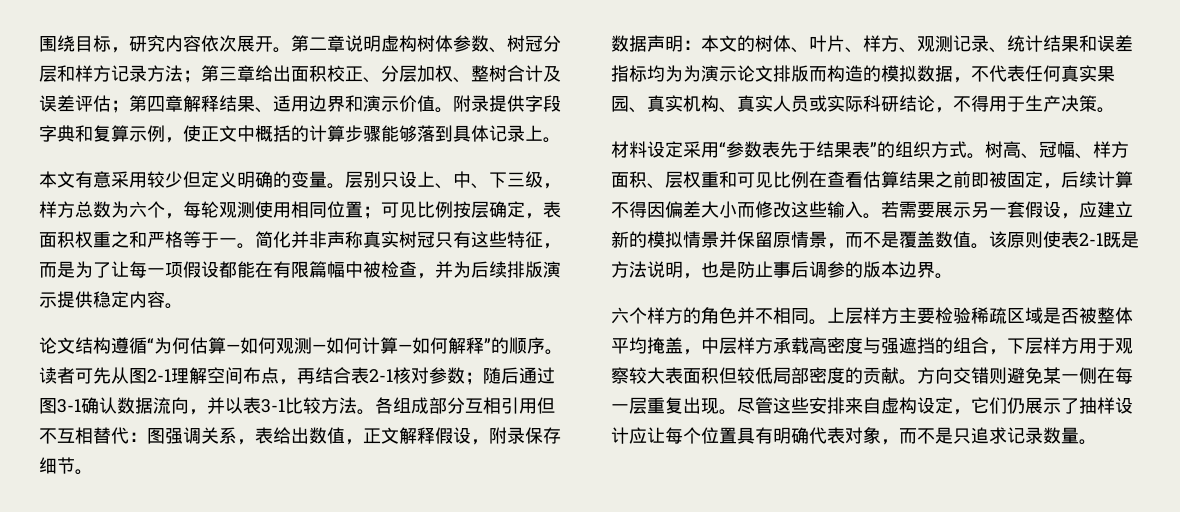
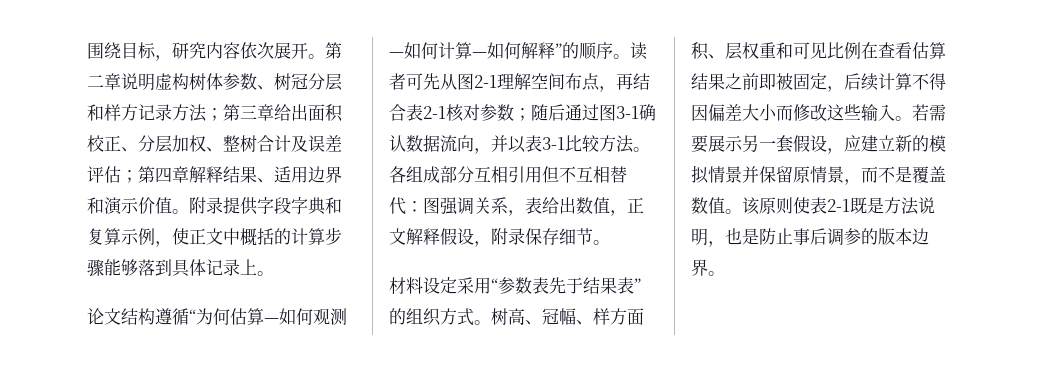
[39,171,561,189] [39,201,561,219] [39,231,561,249] [39,261,561,279] [39,291,183,309] // 本文有意采用较少但定义明确的变量。层别只设上、中、下三级，样方总数为六个，每轮观测使用相同位置；可见比例按层确定，表面积权重之和严格等于一。简化并非声称真实树冠只有这些特征，而是为了让每一项假设都能在有限篇幅中被检查，并为后续排版演示提供稳定内容。 -> (274, 273) none
[611,35,1133,53] [611,65,1115,83] [611,95,1115,113] // 数据声明：本文的树体、叶片、样方、观测记录、统计结果和误差指标均为为演示论文排版而构造的模拟数据，不代表任何真实果园、真实机构、真实人员或实际科研结论，不得用于生产决策。 -> (610, 242) none
[611,307,1133,325] [611,337,1133,355] [611,367,1133,385] [611,397,1133,415] [611,427,1097,445] // 六个样方的角色并不相同。上层样方主要检验稀疏区域是否被整体平均掩盖，中层样方承载高密度与强遮挡的组合，下层样方用于观察较大表面积但较低局部密度的贡献。方向交错则避免某一侧在每一层重复出现。尽管这些安排来自虚构设定，它们仍展示了抽样设计应让每个位置具有明确代表对象，而不是只追求记录数量。 -> (725, 273) none

